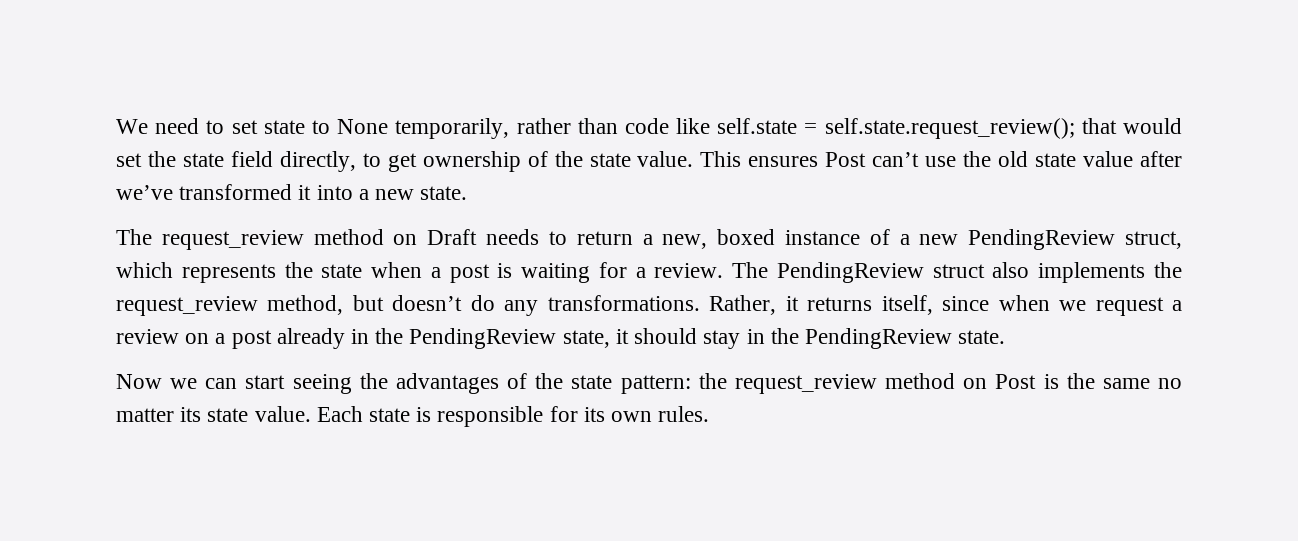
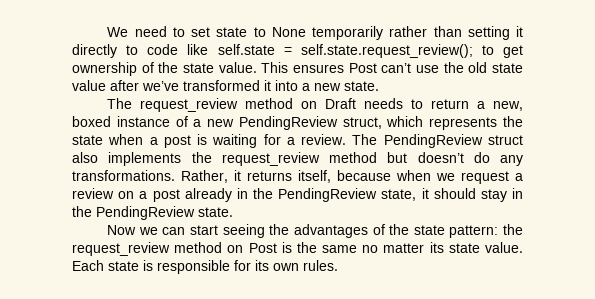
[395,118,510,139] temporarily, -> [311,26,383,40] temporarily
(618, 126) none -> [467,26,523,40] [72,44,139,58] setting it directly to
[1081,118,1182,134] [116,151,356,172] that would set the state field directly, -> (473, 51) none
[267,295,344,315] method, -> [329,152,377,163] method
[942,296,990,311] since -> [337,170,391,181] because

